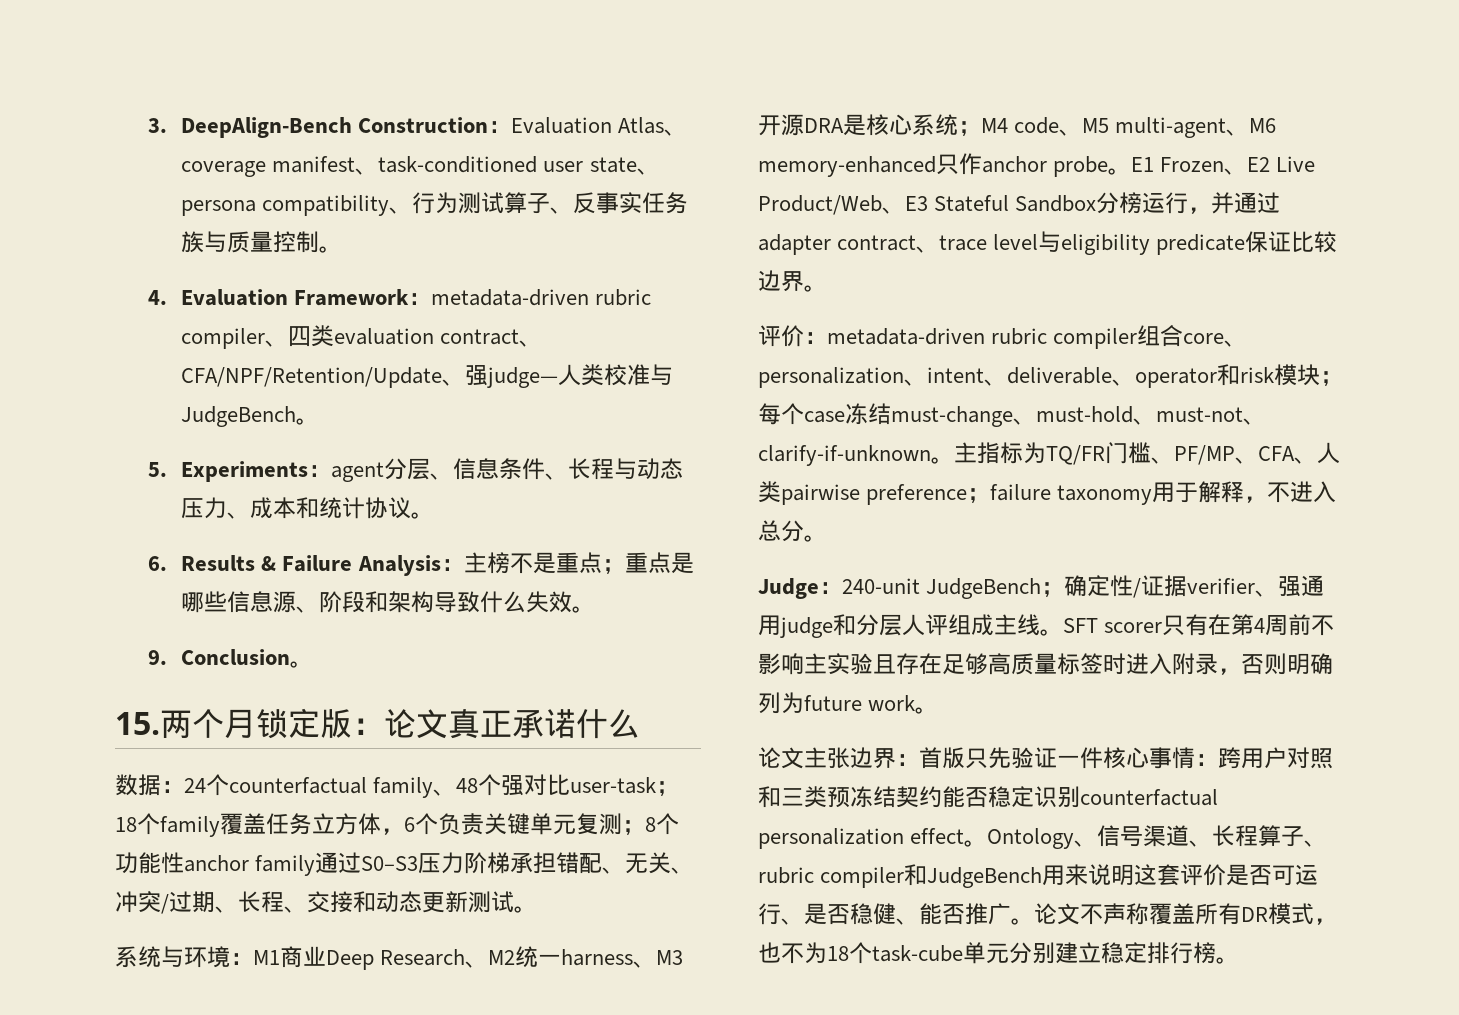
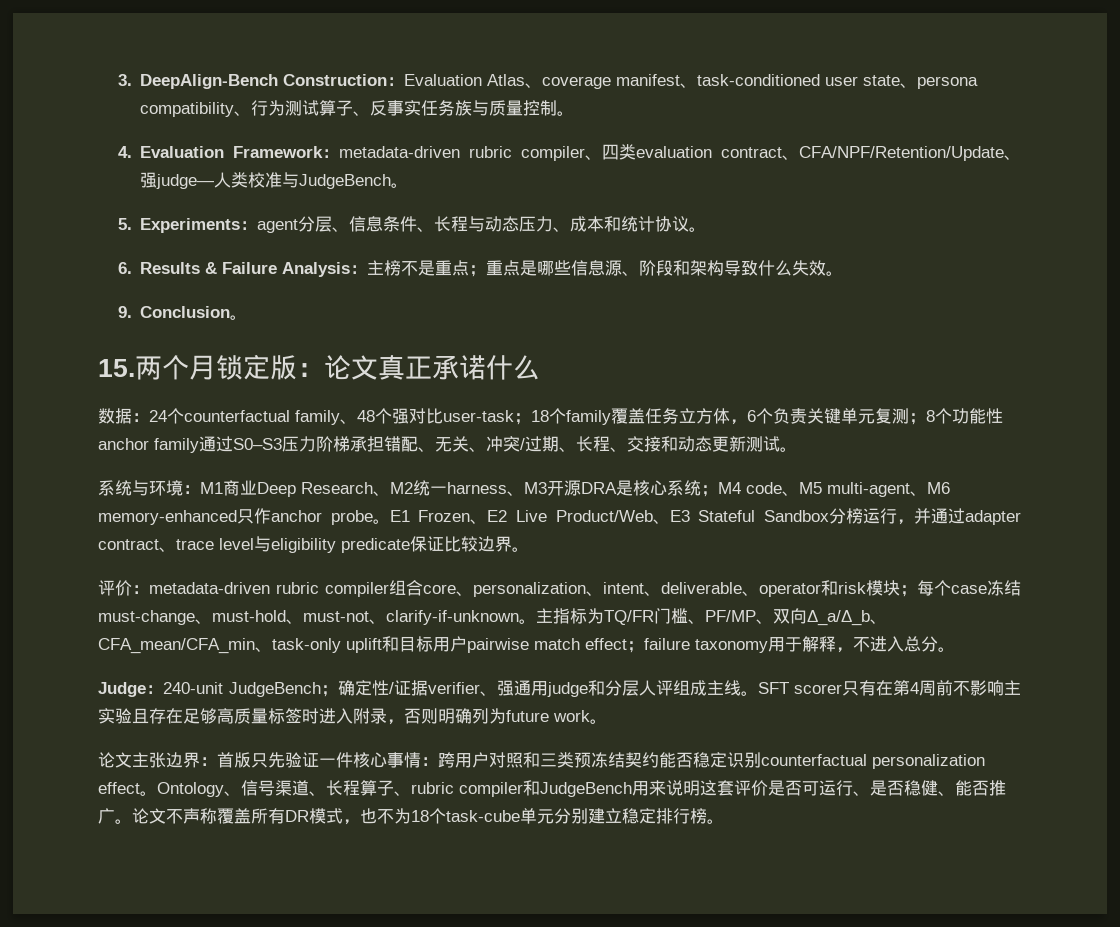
[1258,442,1340,464] [758,481,968,505] CFA、人类pairwise preference -> [773,608,887,626] [98,636,627,654] 双向Δ_a/Δ_b、CFA_mean/CFA_min、task-only uplift和目标用户pairwise match effect

